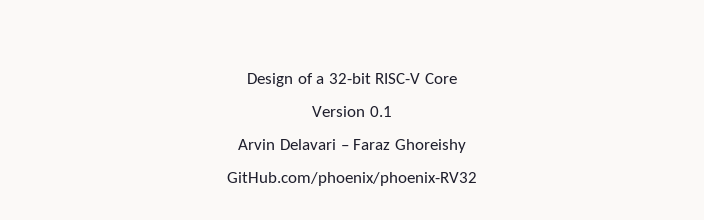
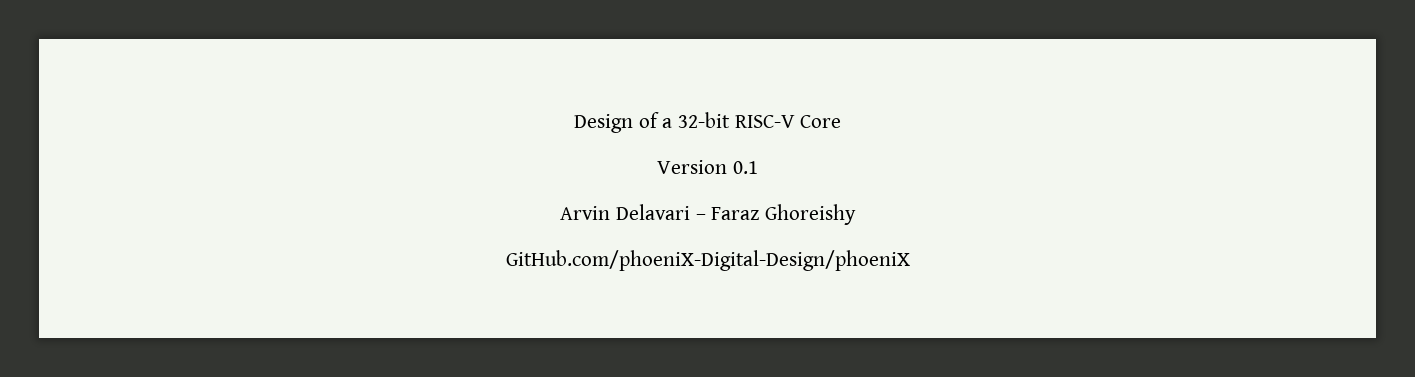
[227,172,477,186] GitHub.com/phoenix/phoenix-RV32 -> [505,250,910,271] GitHub.com/phoeniX-Digital-Design/phoeniX

